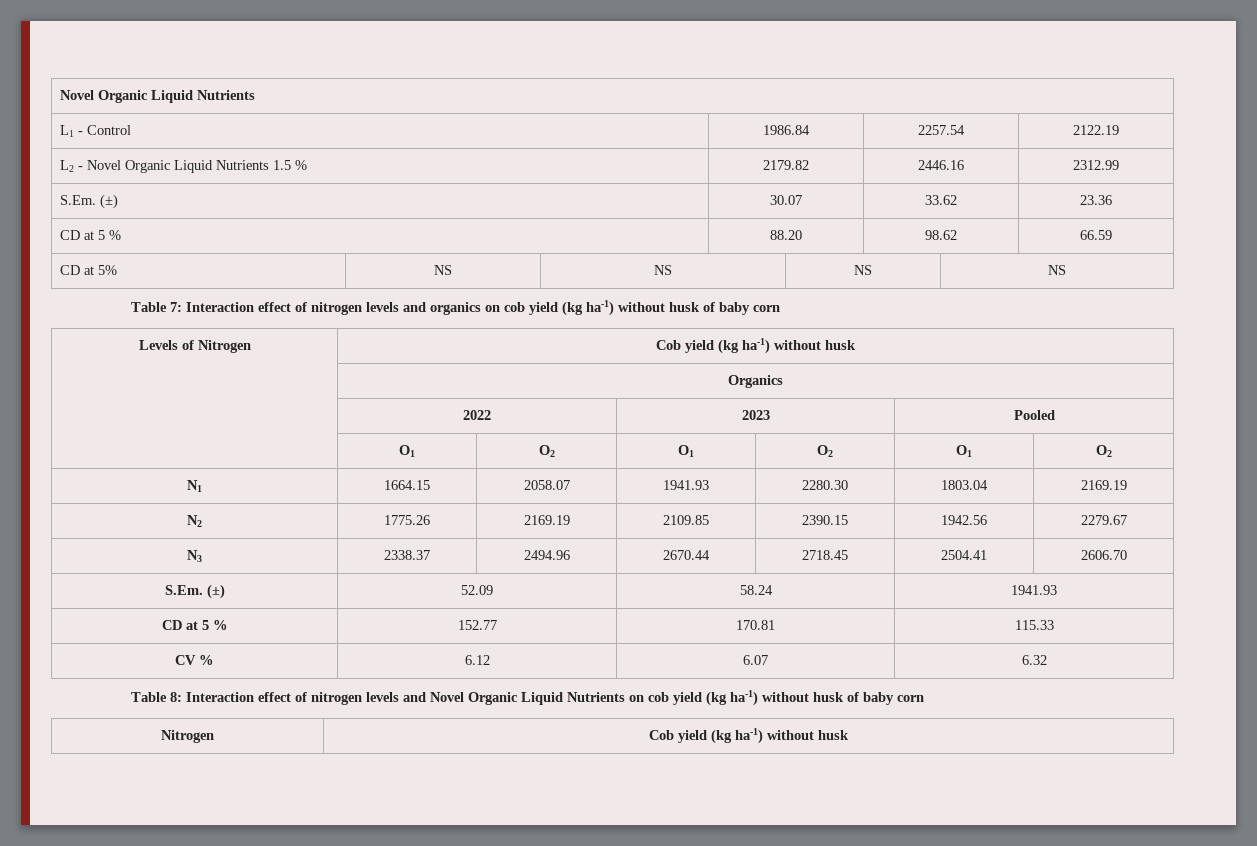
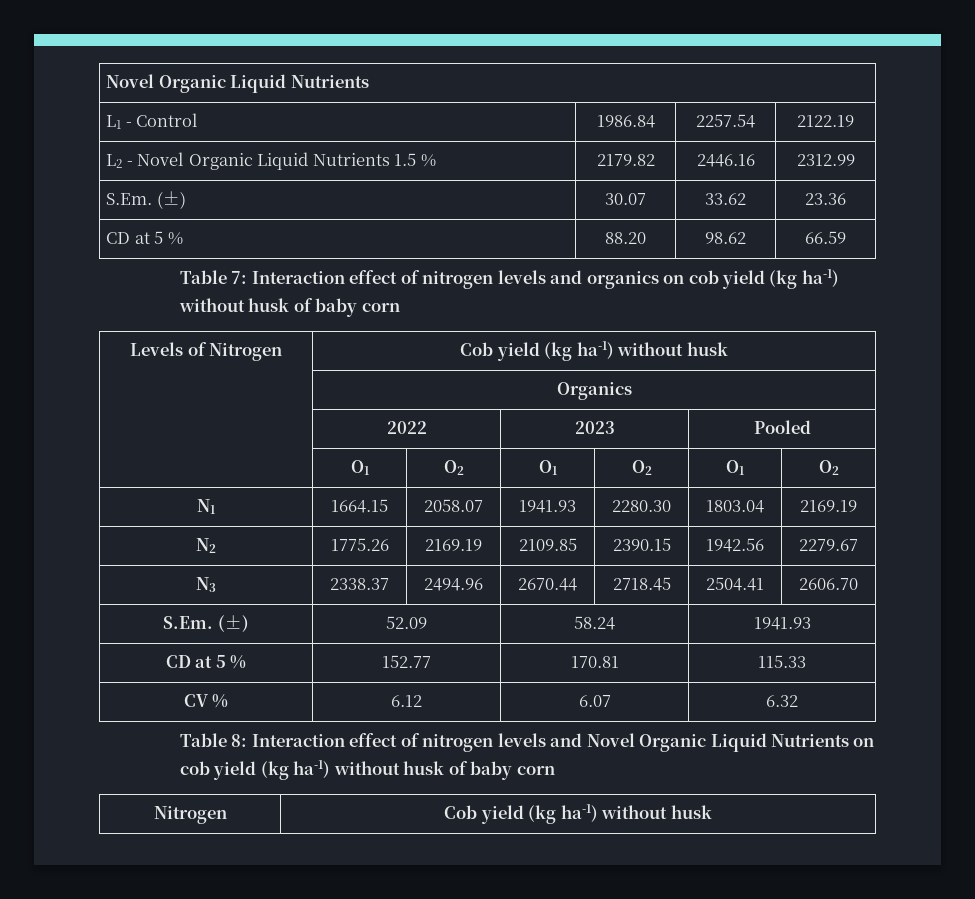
[59,265,117,275] [434,265,452,275] [654,265,672,275] [854,265,872,275] [1048,265,1066,275] // CD at 5% | NS | NS | NS | NS -> (846, 237) none

